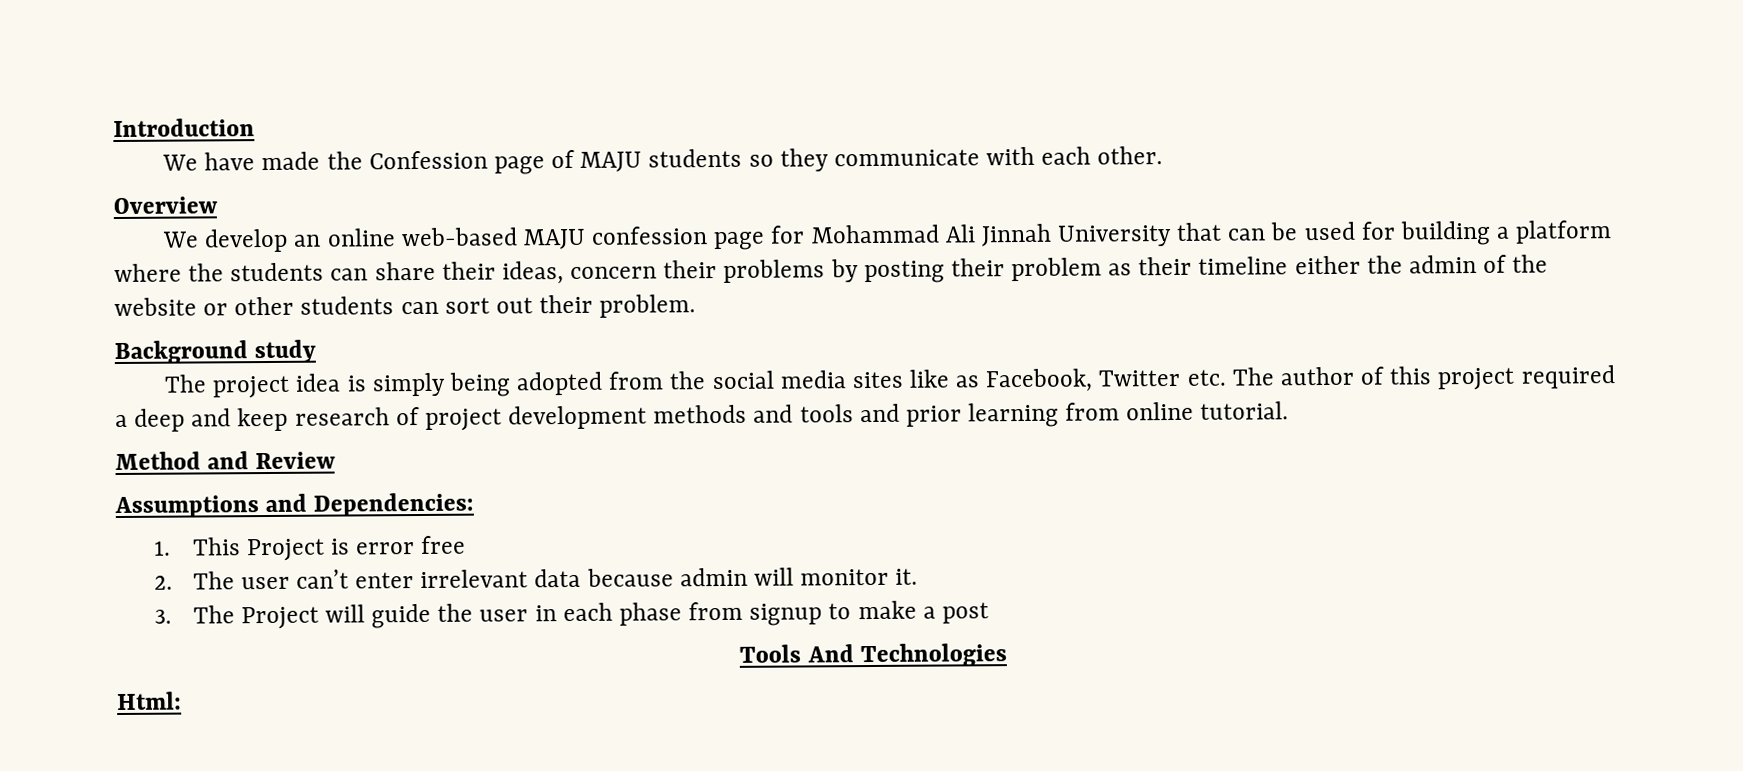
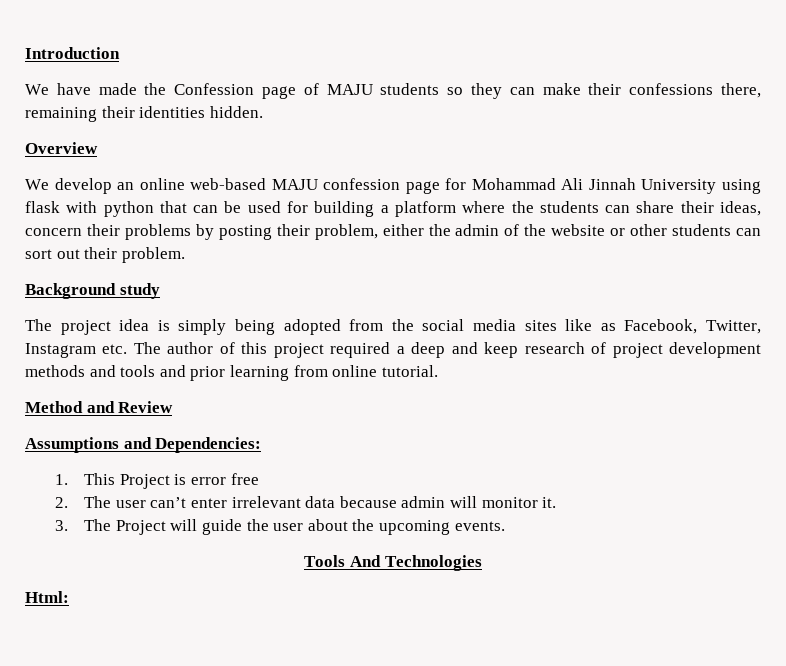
[833,146,1164,167] communicate with each other. -> [509,83,761,98] [25,106,263,122] can make their confessions there, remaining their identities hidden.
(1172, 236) none -> [722,179,761,194] [25,201,154,217] using flask with python
[1011,256,1289,282] problem as their timeline -> [314,224,378,240] problem,
[1098,369,1182,387] Twitter -> [706,320,762,334] [25,343,96,358] Twitter, Instagram
[534,600,989,626] in each phase from signup to make a post -> [307,519,505,535] about the upcoming events.

